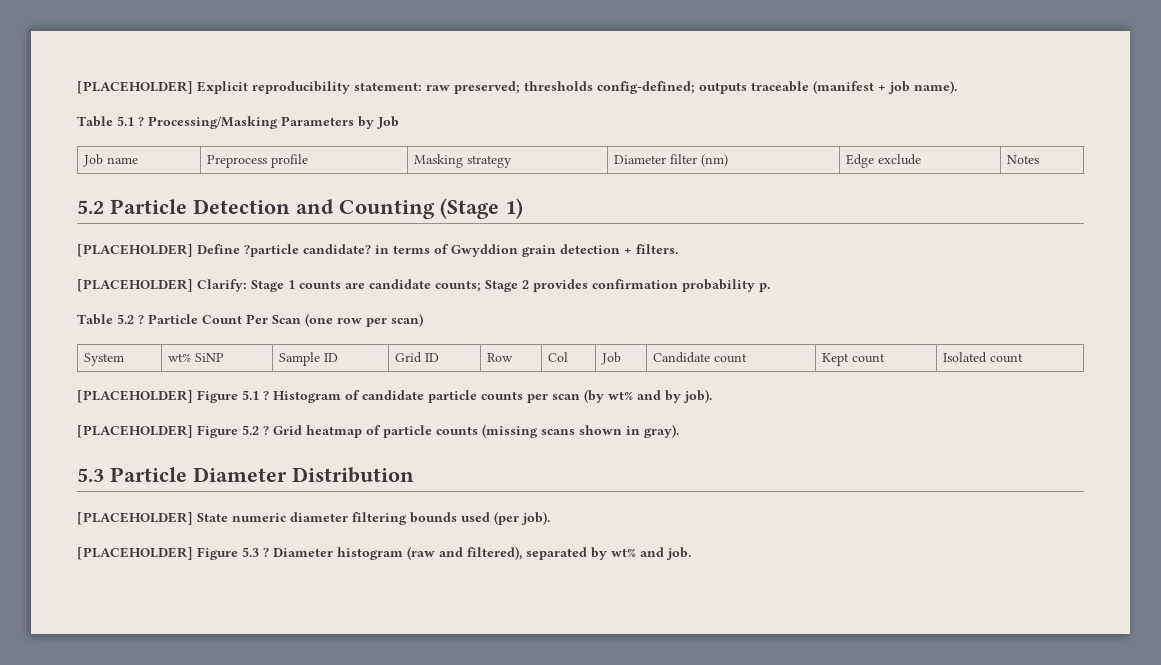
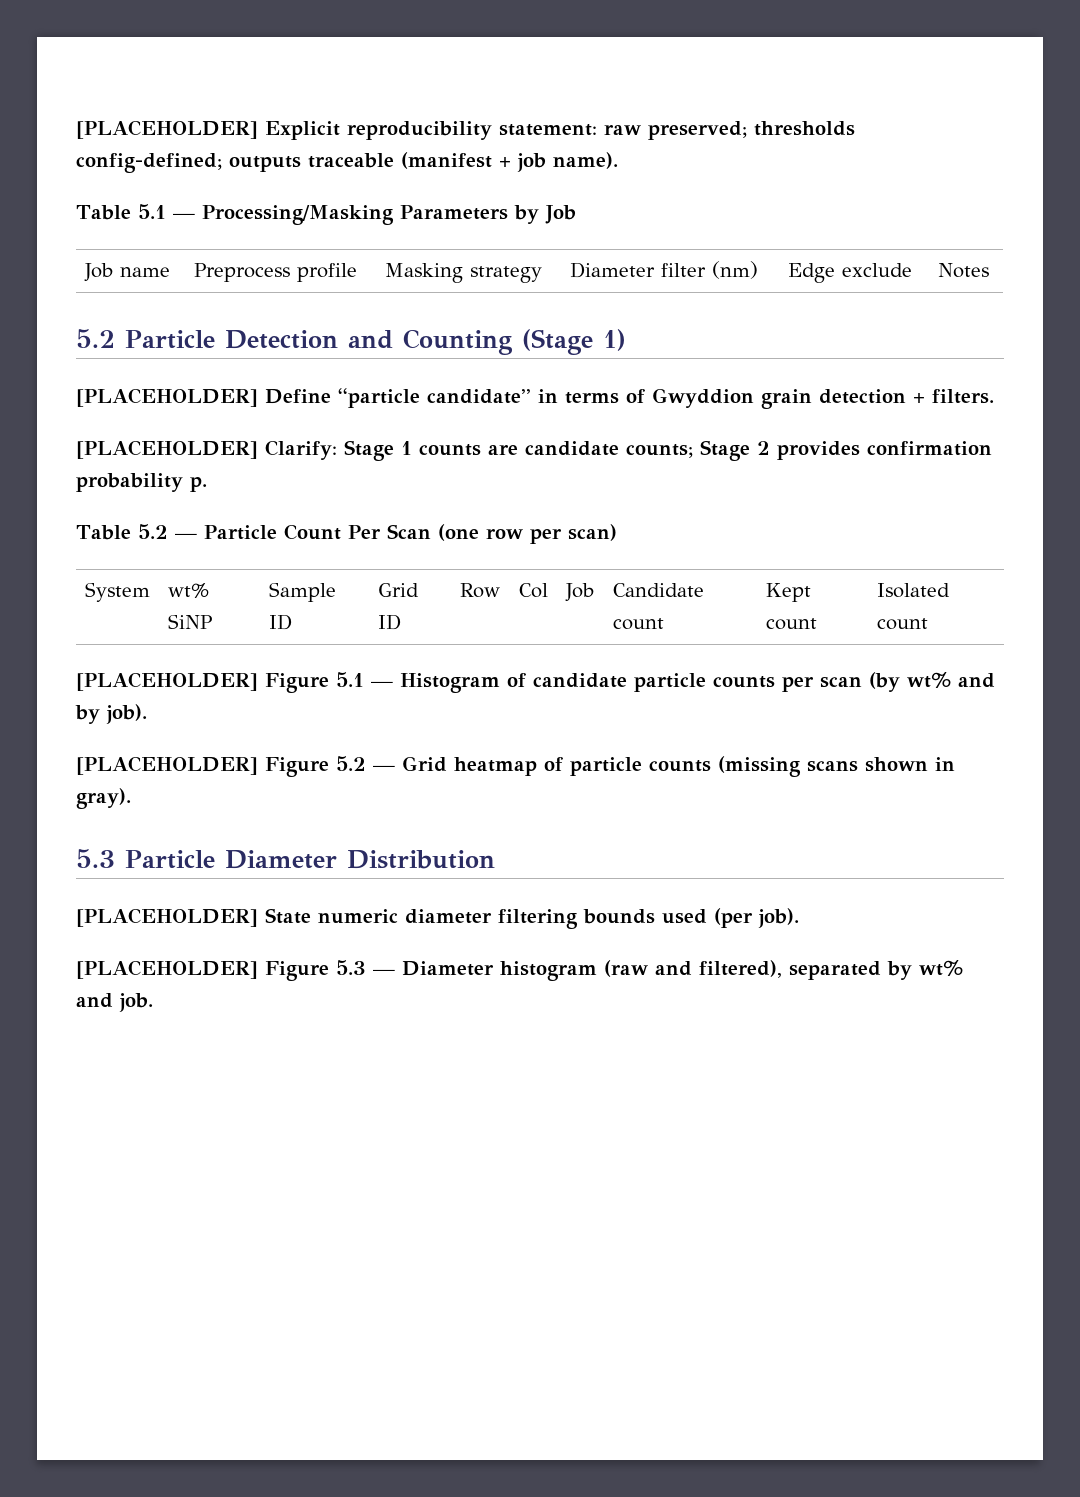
[138,117,144,126] ? -> [172,213,195,219] —
[244,244,371,257] ?particle candidate? -> [338,388,531,408] “particle candidate”
[138,315,144,324] ? -> [174,533,197,539] —
[263,391,269,400] ? -> [371,681,393,687] —
[263,426,269,435] ? -> [373,765,395,771] —
[263,548,269,557] ? -> [373,969,395,975] —

